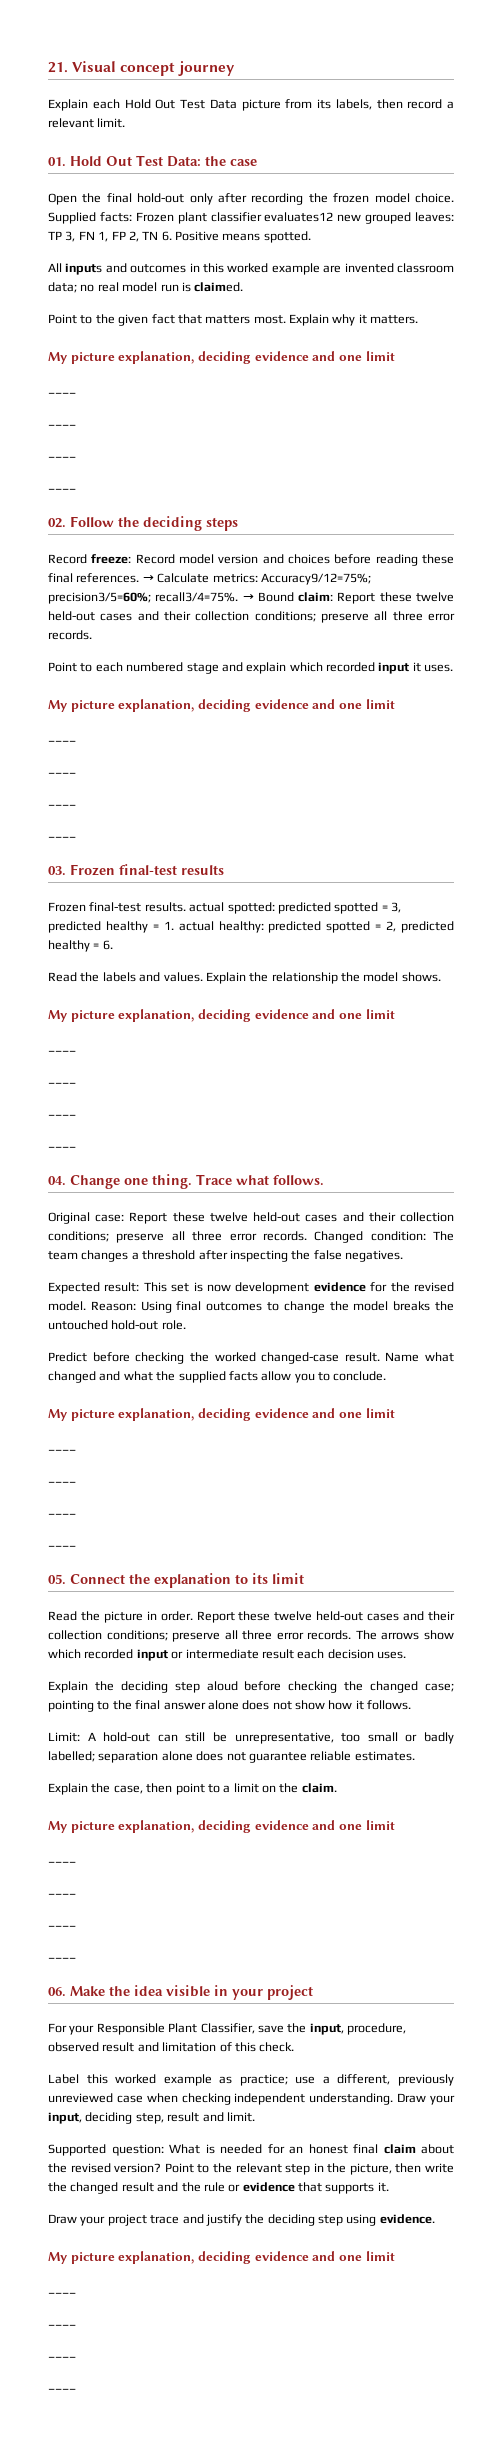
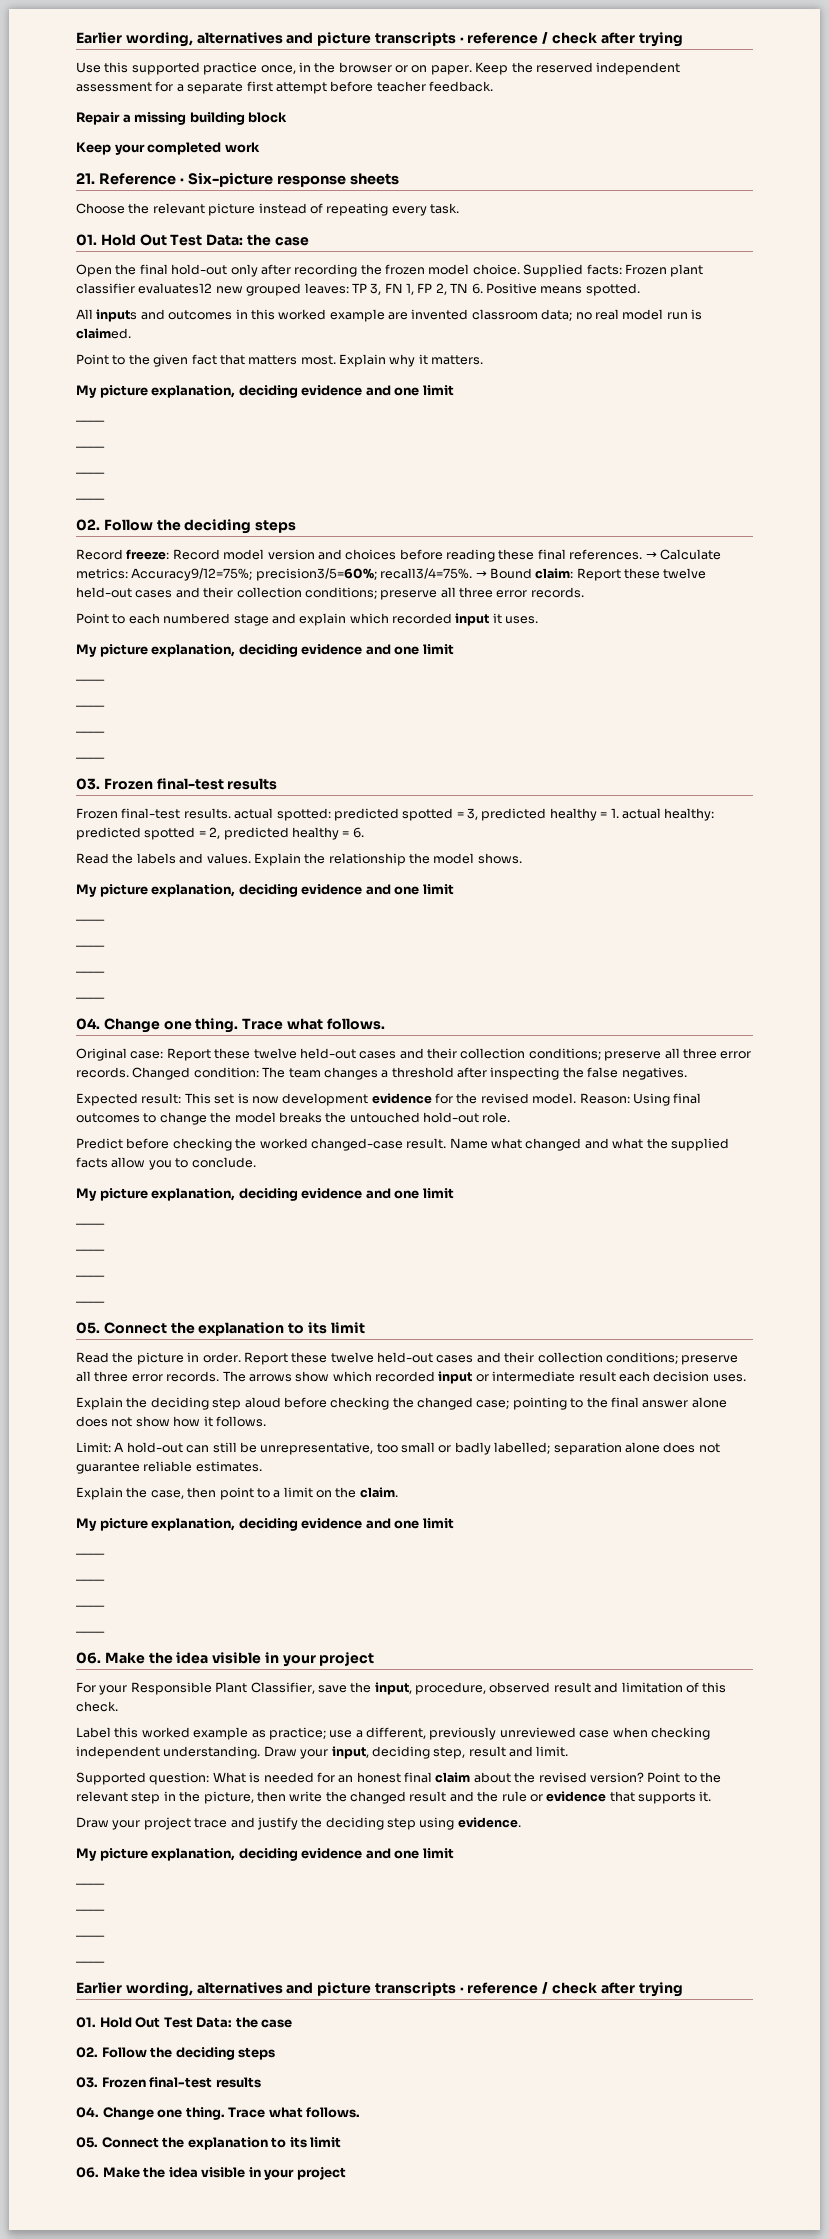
[48,61,235,76] [48,99,454,111] [48,118,126,128] 21. Visual concept journey // Explain each Hold Out Test Data picture from its labels, then record a relevant limit. -> [76,32,683,47] [76,62,681,75] [76,81,493,94] [76,112,288,125] [76,142,260,155] [76,172,399,187] [76,203,459,216] Earlier wording, alternatives and picture transcripts · reference / check after trying // Use this supported practice once, in the browser or on paper. Keep the reserved independent assessment for a separate first attempt before teacher feedback. // Repair a missing building block // Keep your completed work // 21. Reference · Six-picture response sheets // Choose the relevant picture instead of repeating every task.
(76, 2389) none -> [76,1982,683,1997] [76,2017,293,2028] [76,2047,276,2060] [76,2077,261,2088] [76,2107,361,2120] [76,2137,342,2150] [76,2166,346,2180] // Earlier wording, alternatives and picture transcripts · reference / check after trying // 01. Hold Out Test Data: the case // 02. Follow the deciding steps // 03. Frozen final-test results // 04. Change one thing. Trace what follows. // 05. Connect the explanation to its limit // 06. Make the idea visible in your project

